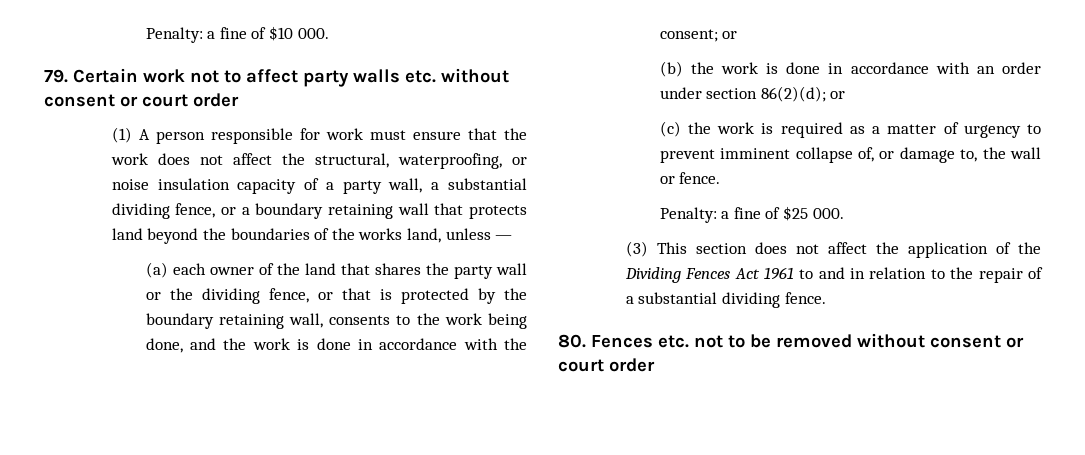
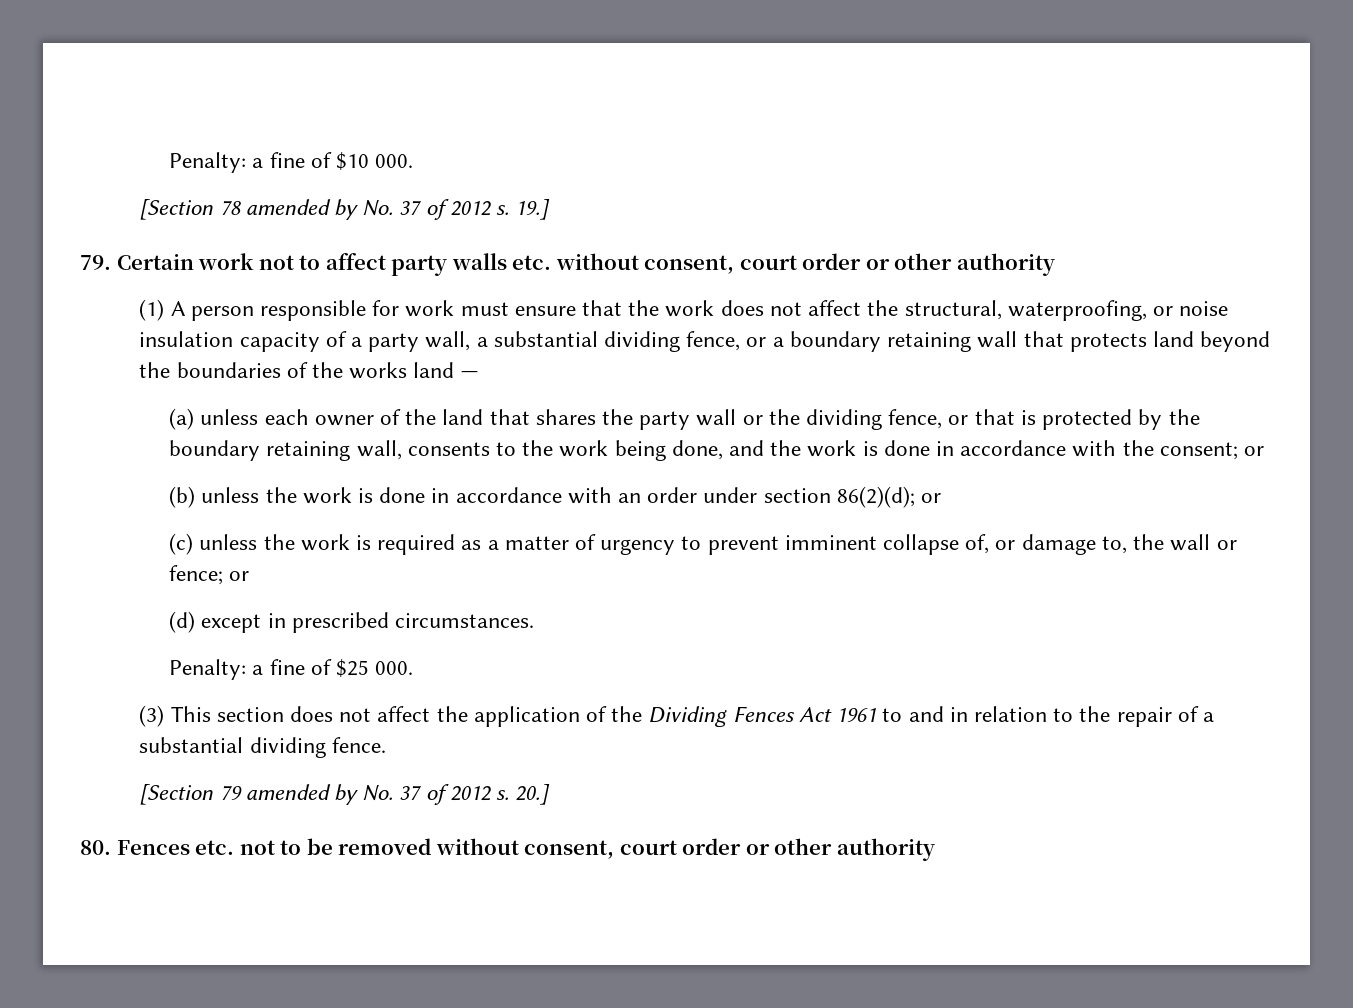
(329, 33) none -> [139,199,551,220] // [Section 78 amended by No. 37 of 2012 s. 19.]
[44,93,239,107] consent or court order -> [644,253,1056,276] consent, court order or other authority
[406,228,491,243] land, unless -> [413,362,455,378] land
(168, 270) none -> [200,409,259,425] unless
(683, 69) none -> [201,487,260,503] unless
(681, 129) none -> [199,534,258,550] unless
[679,172,721,184] fence. -> [169,565,250,585] [169,611,534,633] fence; or // (d) except in prescribed circumstances.
(826, 298) none -> [139,784,551,805] // [Section 79 amended by No. 37 of 2012 s. 20.]
[930,335,1024,348] [558,358,655,372] consent or court order -> [524,838,935,861] consent, court order or other authority

